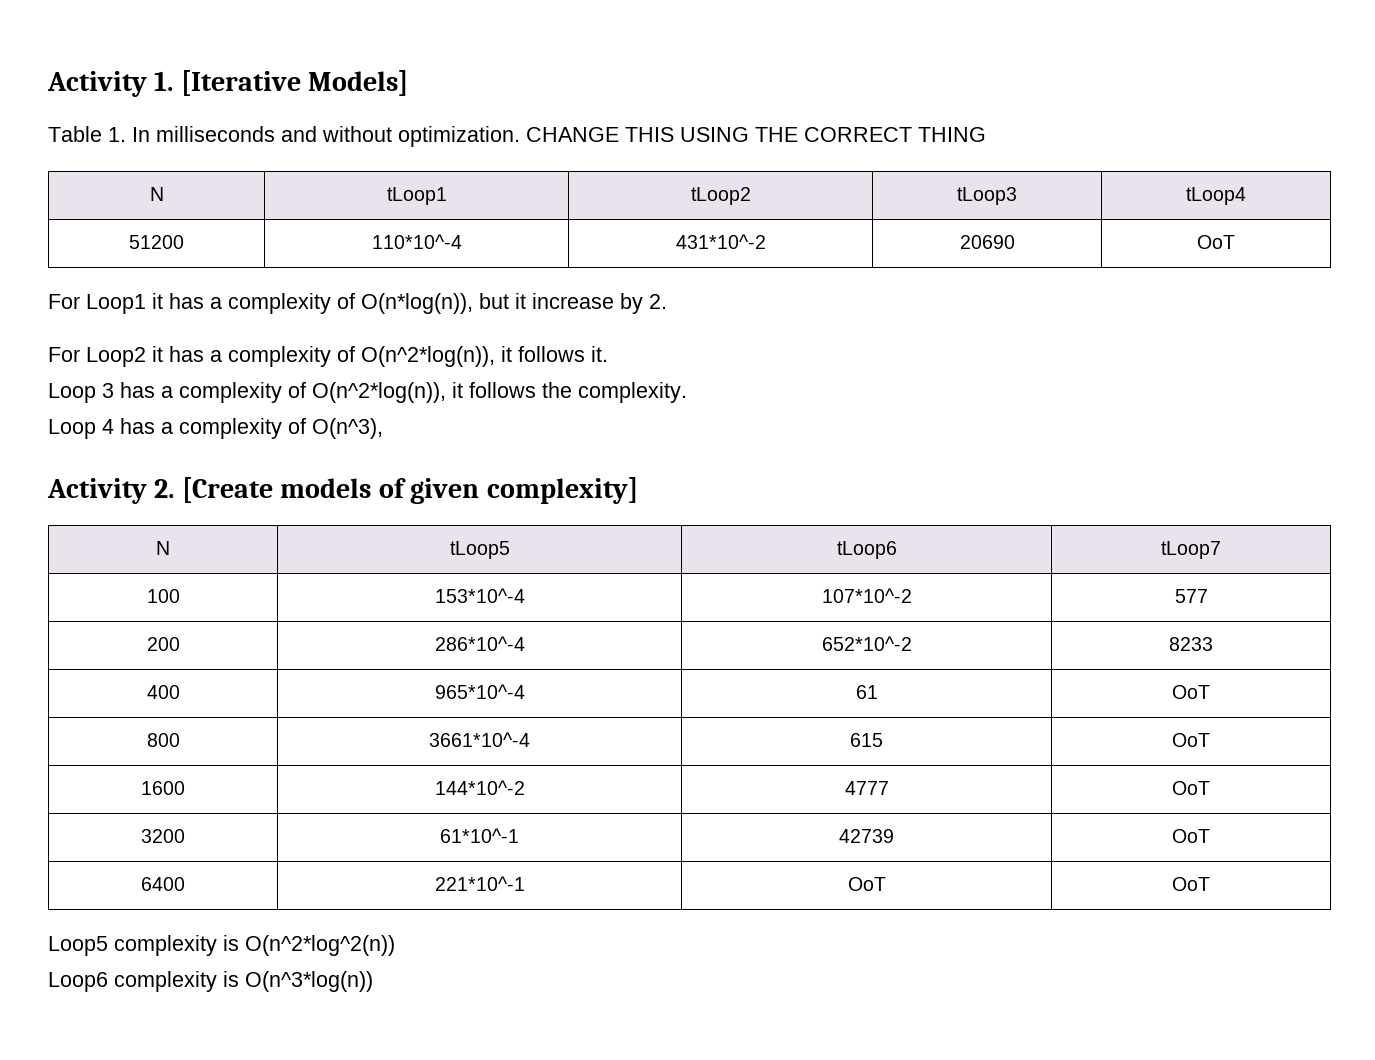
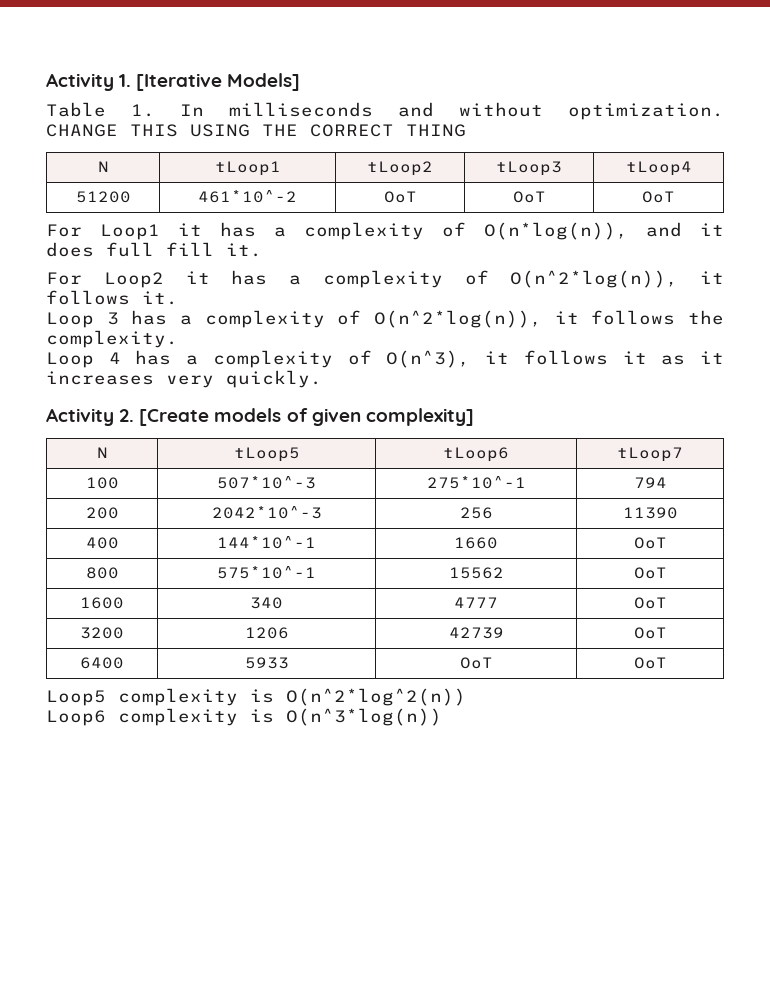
[371,234,462,249] [675,234,766,249] [959,235,1015,249] 110*10^-4 | 431*10^-2 | 20690 -> [198,190,297,203] [383,191,417,203] [512,191,546,203] 461*10^-2 | OoT | OoT
[479,293,667,314] but it increase by 2. -> [646,222,724,237] [46,242,262,257] and it does full fill it.
(383, 428) none -> [485,350,725,365] [46,370,322,388] it follows it as it increases very quickly.
[434,588,525,603] [821,588,912,603] [1174,589,1208,603] [146,637,180,651] [434,636,525,651] [821,636,912,651] [1169,637,1213,651] 153*10^-4 | 107*10^-2 | 577 // 200 | 286*10^-4 | 652*10^-2 | 8233 -> [217,476,316,489] [426,476,526,489] [633,477,667,488] [85,507,119,519] [211,506,322,519] [459,507,493,519] [622,507,678,519] 507*10^-3 | 275*10^-1 | 794 // 200 | 2042*10^-3 | 256 | 11390
[434,684,525,699] [855,685,878,699] 965*10^-4 | 61 -> [217,536,316,549] [454,537,498,549] 144*10^-1 | 1660
[429,732,530,747] [850,733,883,747] 3661*10^-4 | 615 -> [217,566,316,579] [448,567,504,579] 575*10^-1 | 15562
[434,780,525,795] 144*10^-2 -> [250,597,283,609] 340
[440,828,519,843] 61*10^-1 -> [244,627,289,639] 1206
[434,876,525,891] 221*10^-1 -> [244,657,289,669] 5933

